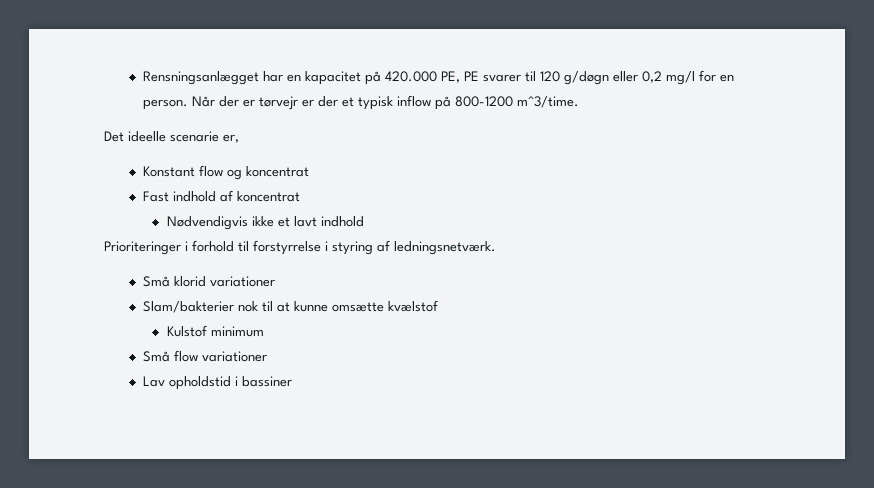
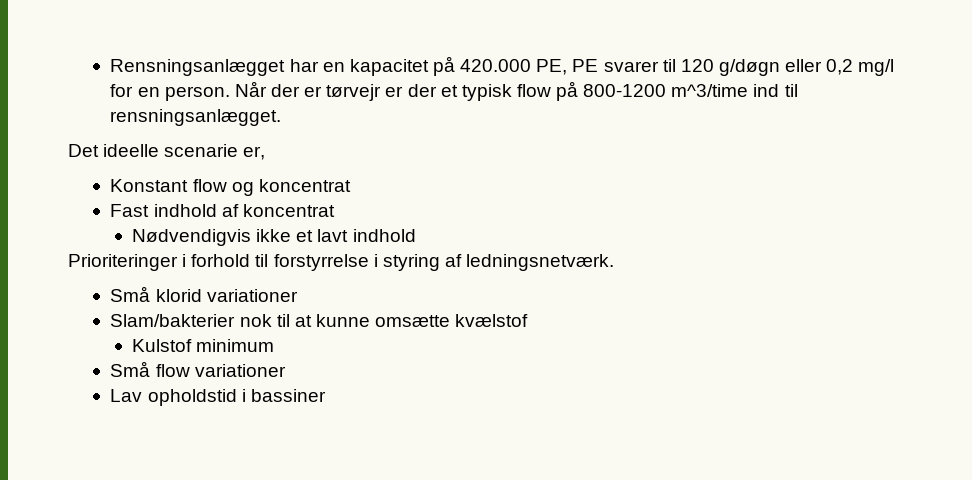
[397,95,432,107] inflow -> [516,84,551,97] flow
[517,96,580,108] m^3/time. -> [671,84,798,97] [110,109,282,126] m^3/time ind til rensningsanlægget.

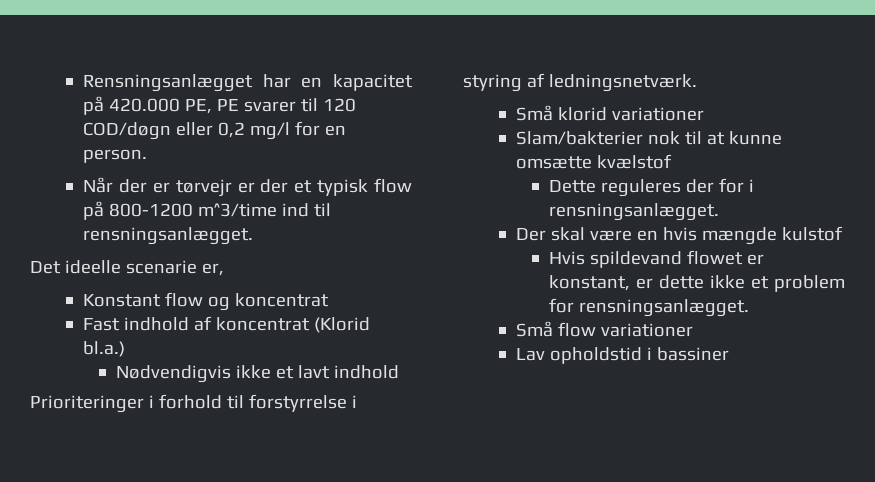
[718,59,780,76] g/døgn -> [83,122,172,140] COD/døgn
(230, 93) none -> (148, 156) //
(335, 210) none -> [314,317,371,333] [83,341,126,357] (Klorid bl.a.)
[132,339,275,352] Kulstof minimum -> [548,178,754,197] [548,203,719,221] [516,226,844,245] [548,250,764,268] [548,275,845,292] [548,298,749,317] Dette reguleres der for i rensningsanlægget. // Der skal være en hvis mængde kulstof // Hvis spildevand flowet er konstant, er dette ikke et problem for rensningsanlægget.

